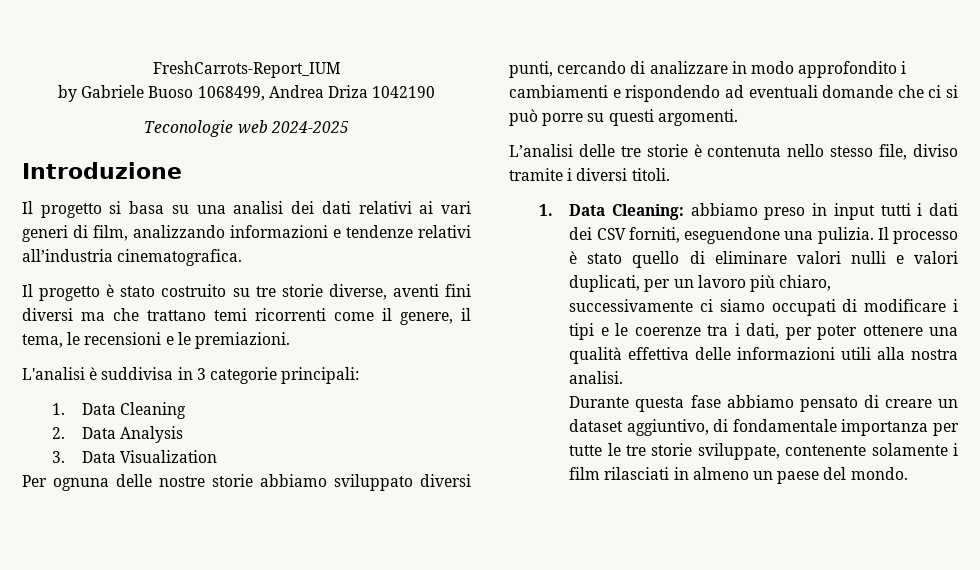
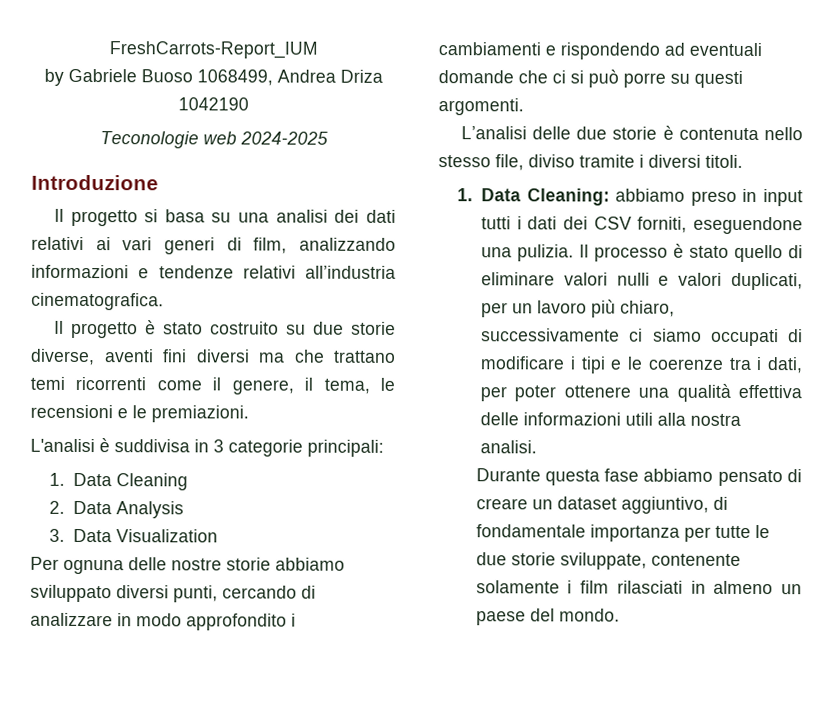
[255,286,276,297] tre -> [312,321,344,335] due
[620,146,641,157] tre -> [576,126,608,140] due
[626,445,647,456] tre -> [475,552,507,566] due

